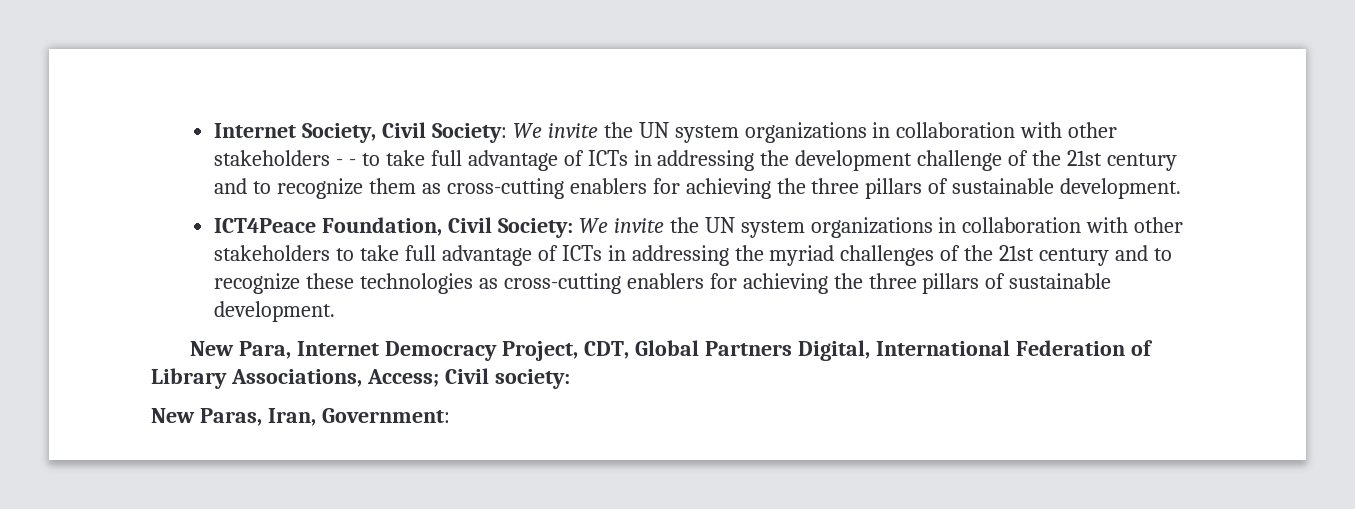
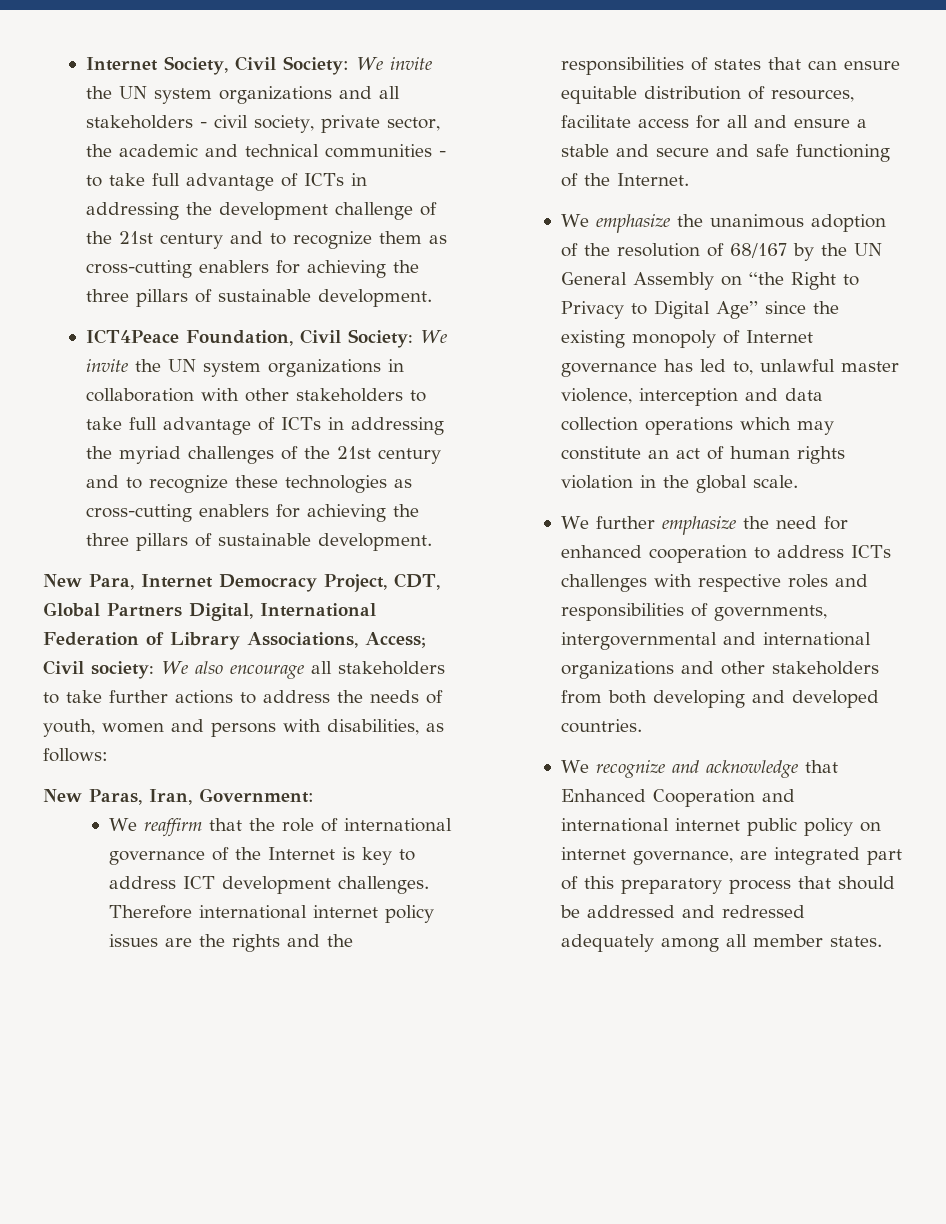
[872,122,1118,138] [214,150,344,166] in collaboration with other stakeholders - -> [339,86,401,99] [86,115,441,133] [86,144,433,158] and all stakeholders - civil society, private sector, the academic and technical communities
[151,408,450,426] // New Paras, Iran, Government: -> [161,661,445,679] [43,690,443,704] [43,719,444,737] [43,748,108,762] [43,788,314,805] [108,818,452,837] [108,847,415,865] [108,876,429,894] [108,905,434,923] [108,934,353,952] [560,57,900,75] [560,86,854,104] [560,115,867,129] [560,144,890,162] [560,173,689,187] [560,214,886,233] [560,243,882,261] [560,272,859,290] [560,300,839,319] [560,330,813,348] [560,359,899,377] [560,388,823,406] [560,417,834,435] [560,446,845,464] [560,475,798,493] [560,516,848,535] [560,545,891,563] [560,574,868,592] [560,603,827,621] [560,632,871,650] [560,661,879,679] [560,690,879,708] [560,719,642,733] [560,760,838,778] [560,789,795,807] [560,818,881,836] [560,847,902,865] [560,876,895,894] [559,905,805,918] [560,934,882,952] We also encourage all stakeholders to take further actions to address the needs of youth, women and persons with disabilities, as follows: // New Paras, Iran, Government: // We reaffirm that the role of international governance of the Internet is key to address ICT development challenges. Therefore international internet policy issues are the rights and the responsibilities of states that can ensure equitable distribution of resources, facilitate access for all and ensure a stable and secure and safe functioning of the Internet. // We emphasize the unanimous adoption of the resolution of 68/167 by the UN General Assembly on “the Right to Privacy to Digital Age” since the existing monopoly of Internet governance has led to, unlawful master violence, interception and data collection operations which may constitute an act of human rights violation in the global scale. // We further emphasize the need for enhanced cooperation to address ICTs challenges with respective roles and responsibilities of governments, intergovernmental and international organizations and other stakeholders from both developing and developed countries. // We recognize and acknowledge that Enhanced Cooperation and international internet public policy on internet governance, are integrated part of this preparatory process that should be addressed and redressed adequately among all member states.

